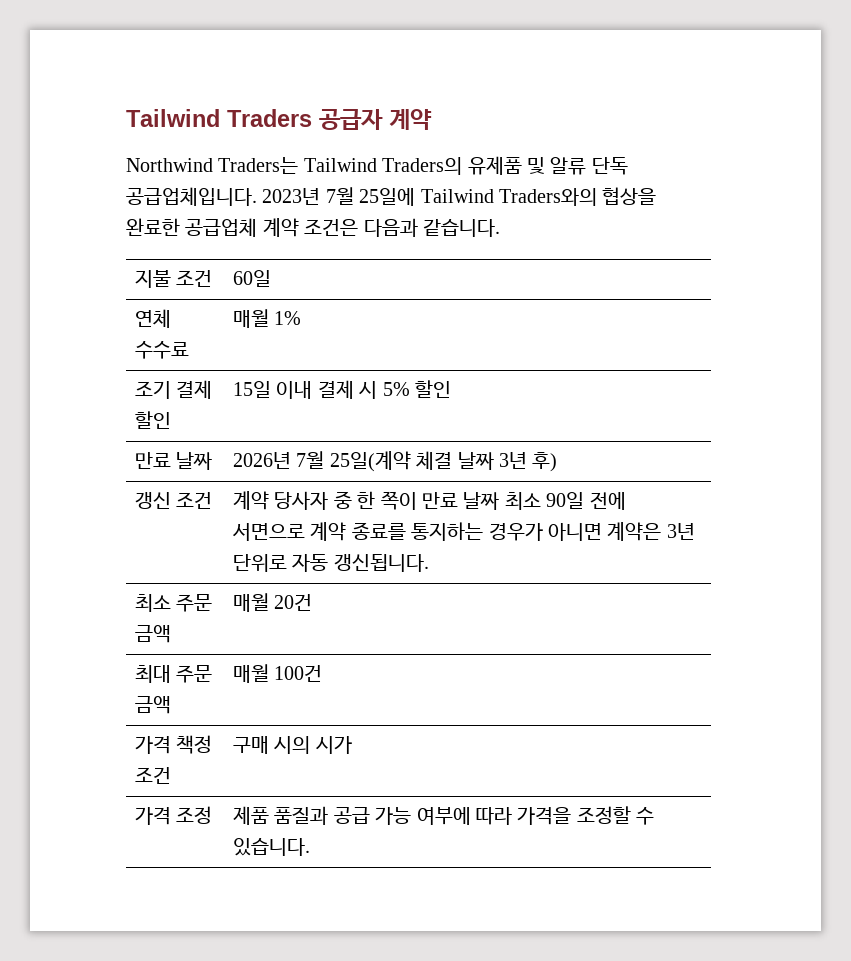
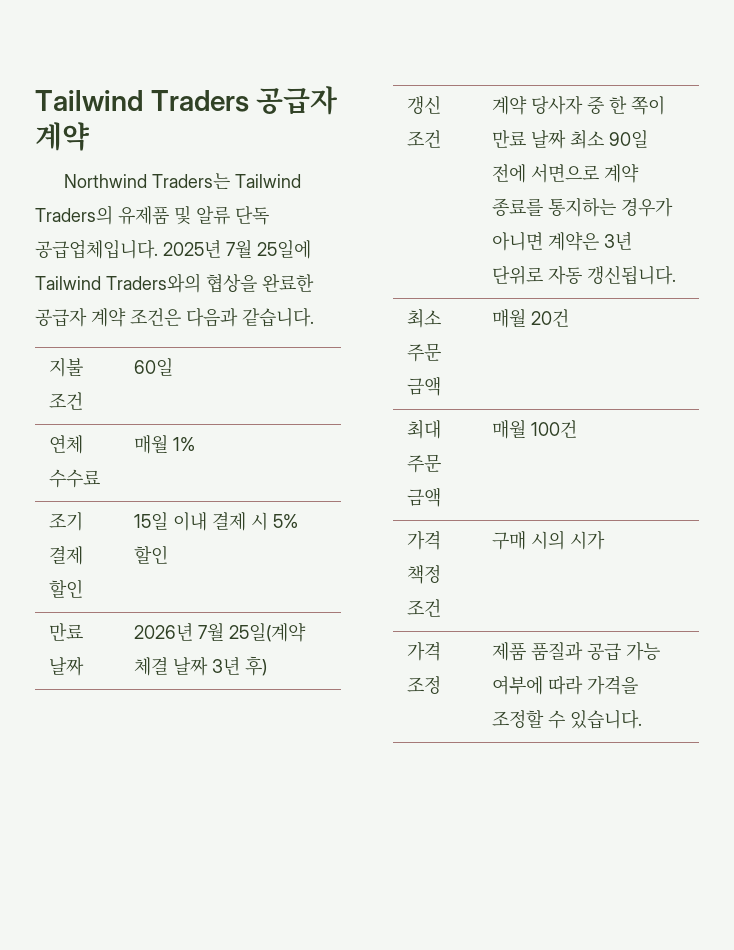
[262,188,321,205] 2023년 -> [163,239,221,258] 2025년
[185,218,258,237] 공급업체 -> [35,307,87,327] 공급자

